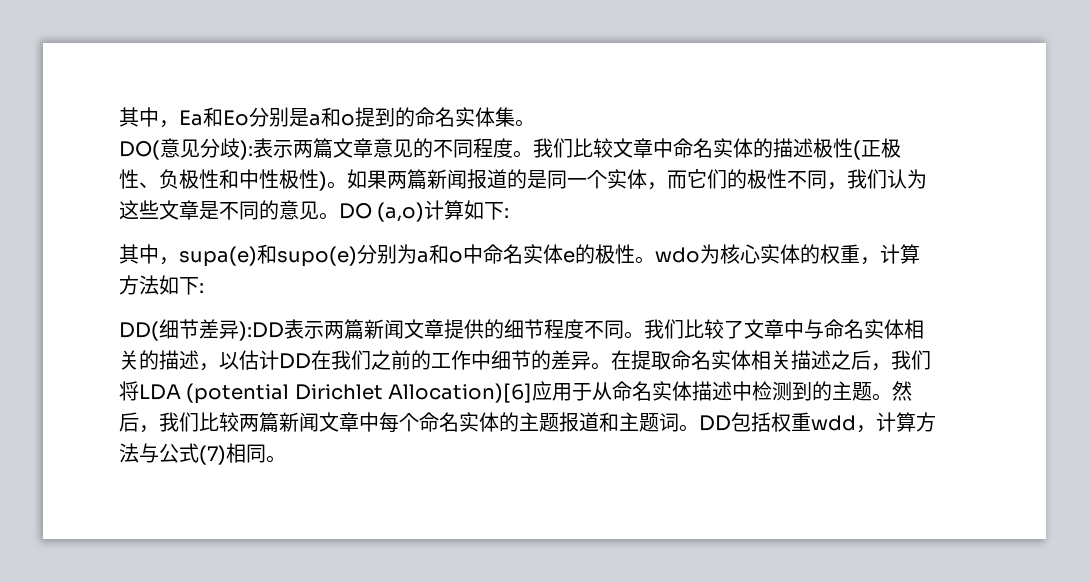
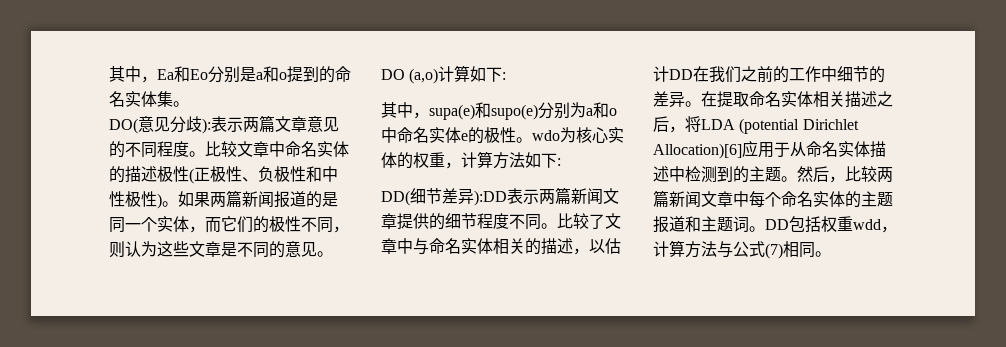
[533,138,573,158] 我们 -> (205, 154) none
[847,169,887,189] 我们 -> [109,241,125,258] 则
[644,319,684,339] 我们 -> (557, 226) none
[891,350,931,370] 我们 -> (685, 129) none
[159,412,199,432] 我们 -> (845, 179) none

